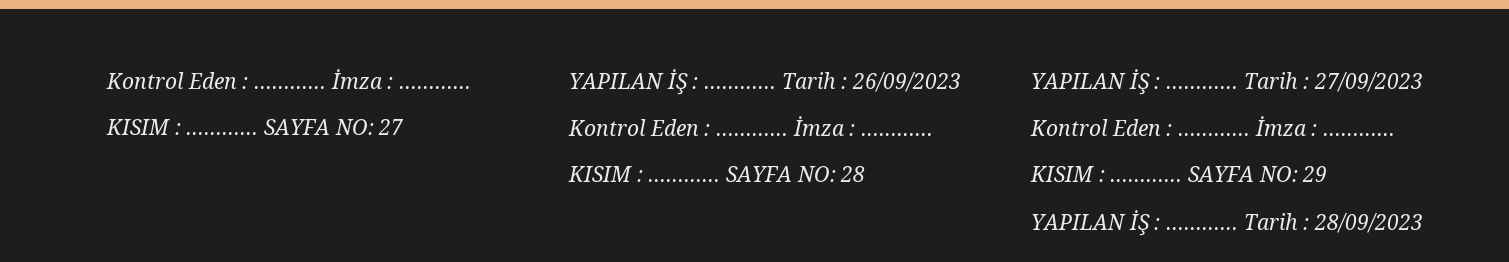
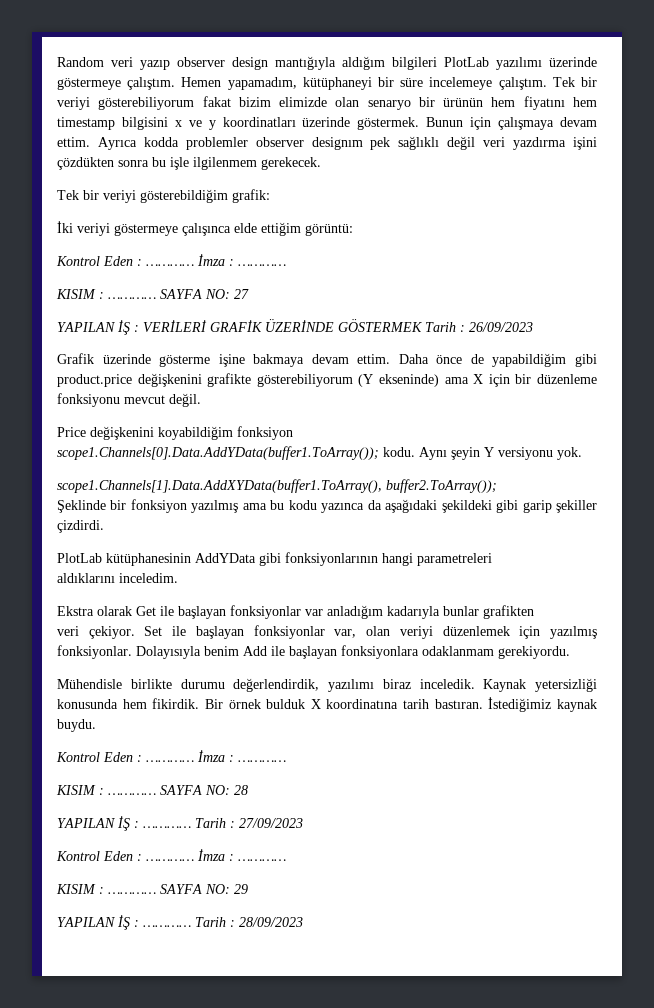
(106, 80) none -> [57,56,597,70] [57,77,597,90] [57,96,597,110] [57,117,598,130] [57,136,598,150] [57,157,321,170] [57,189,270,203] [57,221,353,236] Random veri yazıp observer design mantığıyla aldığım bilgileri PlotLab yazılımı üzerinde göstermeye çalıştım. Hemen yapamadım, kütüphaneyi bir süre incelemeye çalıştım. Tek bir veriyi gösterebiliyorum fakat bizim elimizde olan senaryo bir ürünün hem fiyatını hem timestamp bilgisini x ve y koordinatları üzerinde göstermek. Bunun için çalışmaya devam ettim. Ayrıca kodda problemler observer designım pek sağlıklı değil veri yazdırma işini çözdükten sonra bu işle ilgilenmem gerekecek. // Tek bir veriyi gösterebildiğim grafik: // İki veriyi göstermeye çalışınca elde ettiğim görüntü: //
[704,86,777,89] ………… -> [143,319,422,332] VERİLERİ GRAFİK ÜZERİNDE GÖSTERMEK
(962, 82) none -> [57,353,598,367] [57,373,598,387] [57,393,201,407] [57,426,293,440] [57,446,582,460] [57,479,497,493] [57,499,597,513] [57,520,104,533] [57,552,492,566] [57,573,178,583] [57,605,534,619] [57,625,598,639] [57,645,570,659] [57,678,597,692] [57,697,597,712] [57,719,96,732] // Grafik üzerinde gösterme işine bakmaya devam ettim. Daha önce de yapabildiğim gibi product.price değişkenini grafikte gösterebiliyorum (Y ekseninde) ama X için bir düzenleme fonksiyonu mevcut değil. // Price değişkenini koyabildiğim fonksiyon scope1.Channels[0].Data.AddYData(buffer1.ToArray()); kodu. Aynı şeyin Y versiyonu yok. // scope1.Channels[1].Data.AddXYData(buffer1.ToArray(), buffer2.ToArray()); // Şeklinde bir fonksiyon yazılmış ama bu kodu yazınca da aşağıdaki şekildeki gibi garip şekiller çizdirdi. // PlotLab kütüphanesinin AddYData gibi fonksiyonlarının hangi parametreleri // aldıklarını inceledim. // Ekstra olarak Get ile başlayan fonksiyonlar var anladığım kadarıyla bunlar grafikten // veri çekiyor. Set ile başlayan fonksiyonlar var, olan veriyi düzenlemek için yazılmış fonksiyonlar. Dolayısıyla benim Add ile başlayan fonksiyonlara odaklanmam gerekiyordu. // Mühendisle birlikte durumu değerlendirdik, yazılımı biraz inceledik. Kaynak yetersizliği konusunda hem fikirdik. Bir örnek bulduk X koordinatına tarih bastıran. İstediğimiz kaynak buydu.

